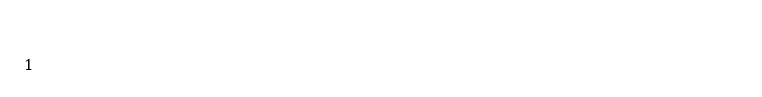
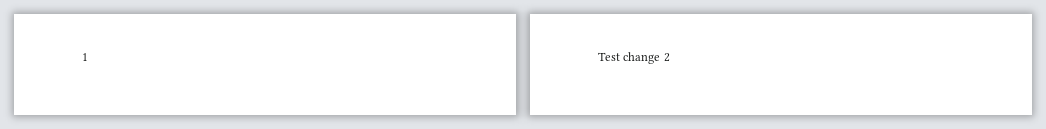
(34, 64) none -> [598,52,670,64] // Test change 2

